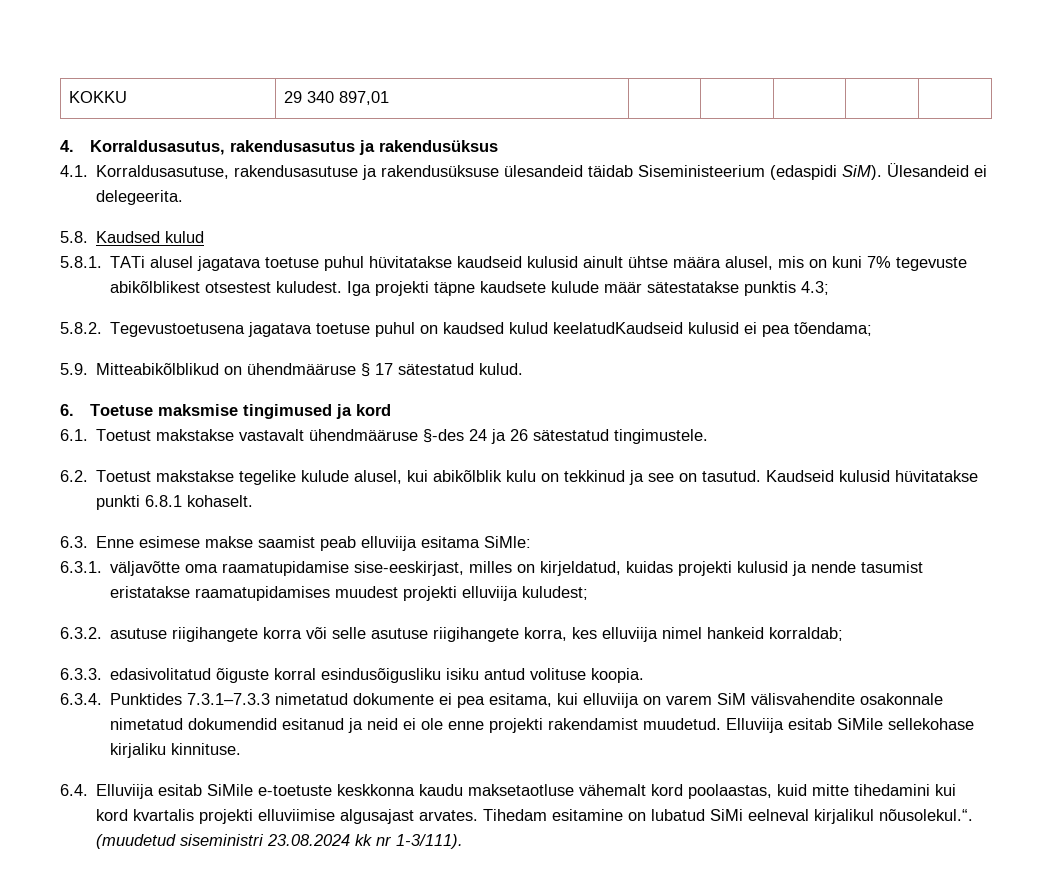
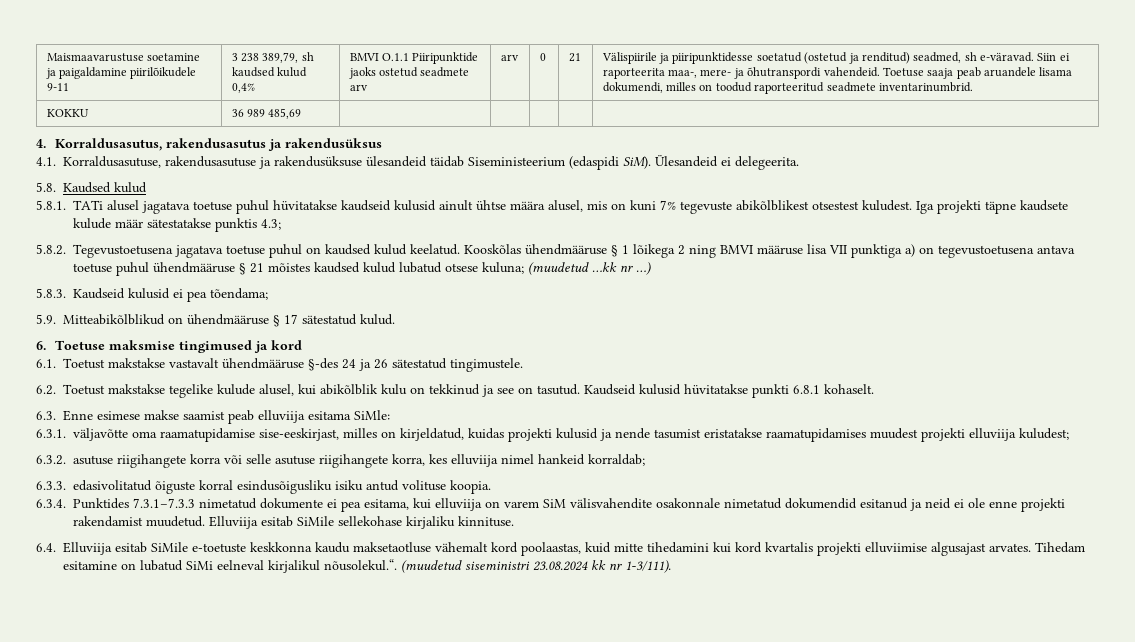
[68,91,127,103] [283,91,389,105] KOKKU | 29 340 897,01 -> [46,53,201,62] [45,67,197,79] [46,83,69,91] [231,52,314,63] [231,67,308,77] [231,83,255,93] [349,52,479,64] [348,67,470,79] [349,84,368,91] [500,54,519,61] [539,53,546,61] [568,53,581,62] [601,52,1070,64] [602,67,1073,79] [602,82,973,94] [46,109,89,117] [231,108,302,119] Maismaavarustuse soetamine ja paigaldamine piirilõikudele 9-11 | 3 238 389,79, sh kaudsed kulud 0,4% | BMVI O.1.1 Piiripunktide jaoks ostetud seadmete arv | arv | 0 | 21 | Välispiirile ja piiripunktidesse soetatud (ostetud ja renditud) seadmed, sh e-väravad. Siin ei raporteerita maa-, mere- ja õhutranspordi vahendeid. Toetuse saaja peab aruandele lisama dokumendi, milles on toodud raporteeritud seadmete inventarinumbrid. // KOKKU | 36 989 485,69
[553,322,684,334] keelatudKaudseid -> [410,244,1075,258] [73,262,651,276] [36,288,125,299] keelatud. Kooskõlas ühendmääruse § 1 lõikega 2 ning BMVI määruse lisa VII punktiga a) on tegevustoetusena antava toetuse puhul ühendmääruse § 21 mõistes kaudsed kulud lubatud otsese kuluna; (muudetud …kk nr …) // 5.8.3. Kaudseid

